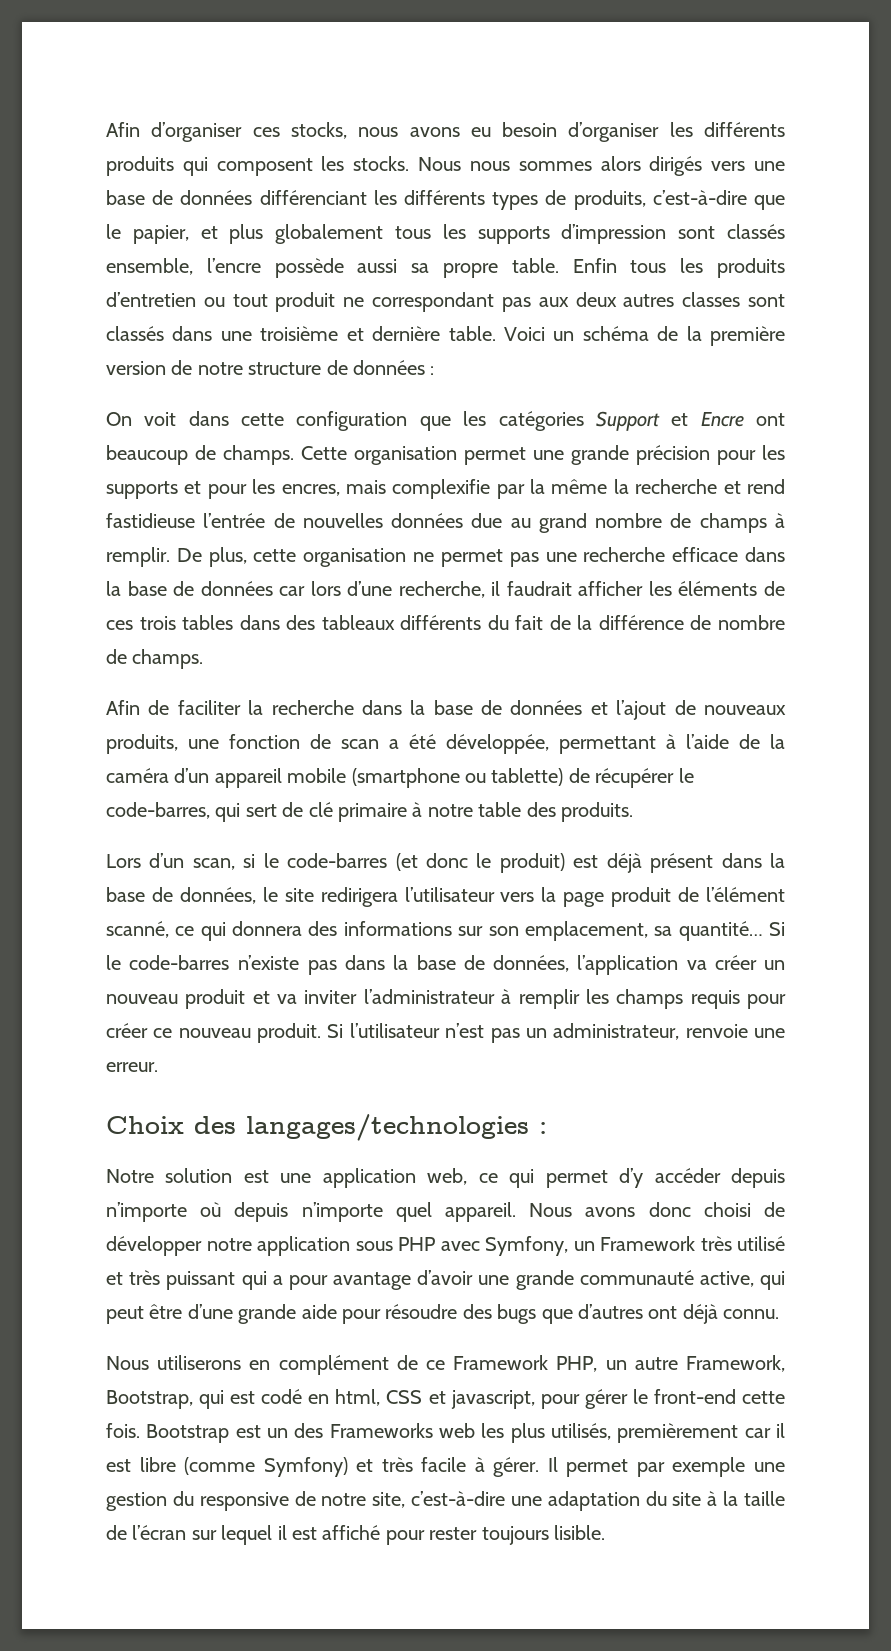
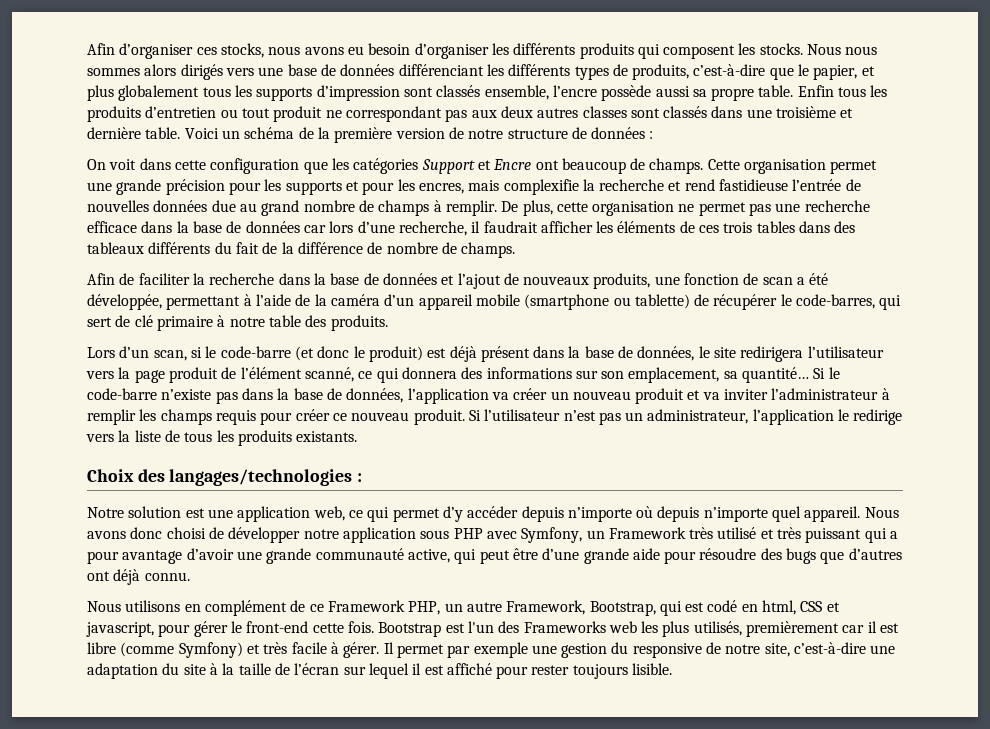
[496,479,608,499] par la même -> (579, 187) none
[287,853,388,868] code-barres -> [220,346,291,358] code-barre
[129,955,230,970] code-barres -> [87,388,157,400] code-barre
[685,1024,785,1038] [106,1062,158,1072] renvoie une erreur. -> [752,409,903,425] [86,430,358,446] l’application le redirige vers la liste de tous les produits existants.
[157,1355,242,1370] utiliserons -> [125,600,181,612] utilisons
[267,1428,288,1438] un -> [467,621,494,633] l'un

